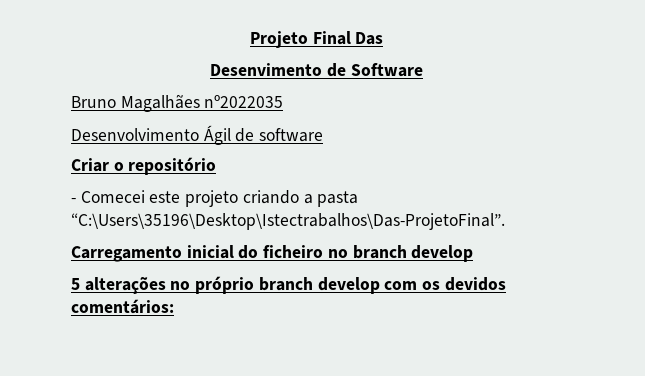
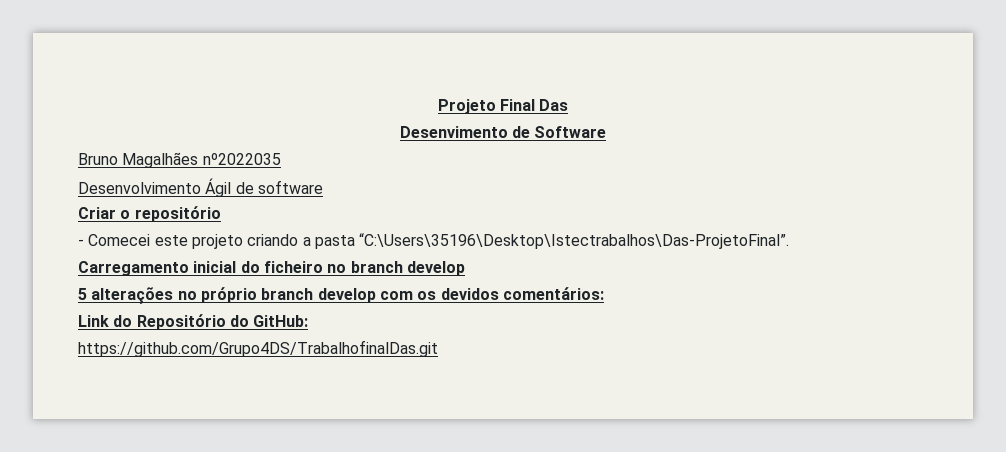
(174, 306) none -> [78,314,309,330] [78,340,438,357] // Link do Repositório do GitHub: // https://github.com/Grupo4DS/TrabalhofinalDas.git

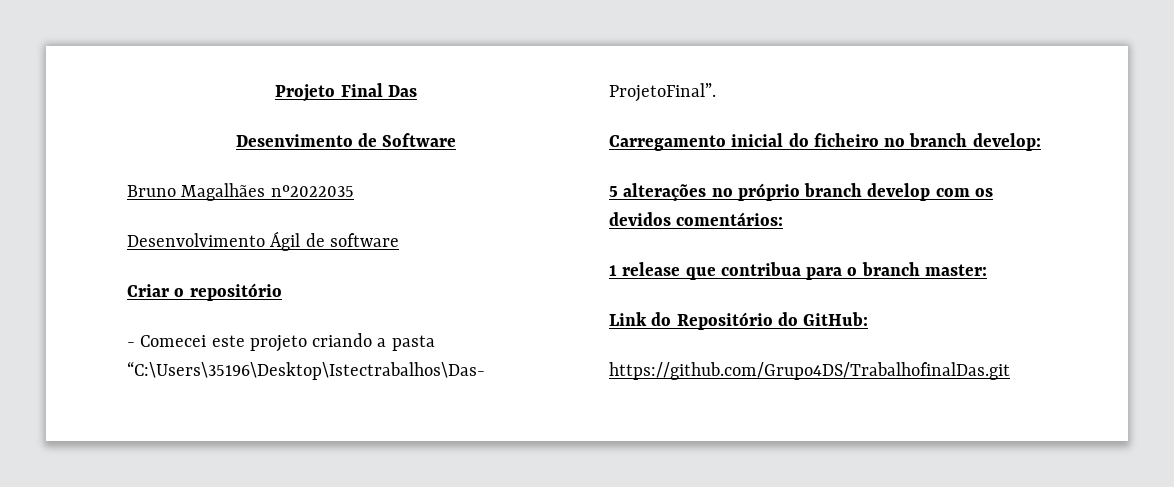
[406,261,465,276] develop -> [972,133,1041,151] develop:
(604, 293) none -> [609,262,987,280] // 1 release que contribua para o branch master:

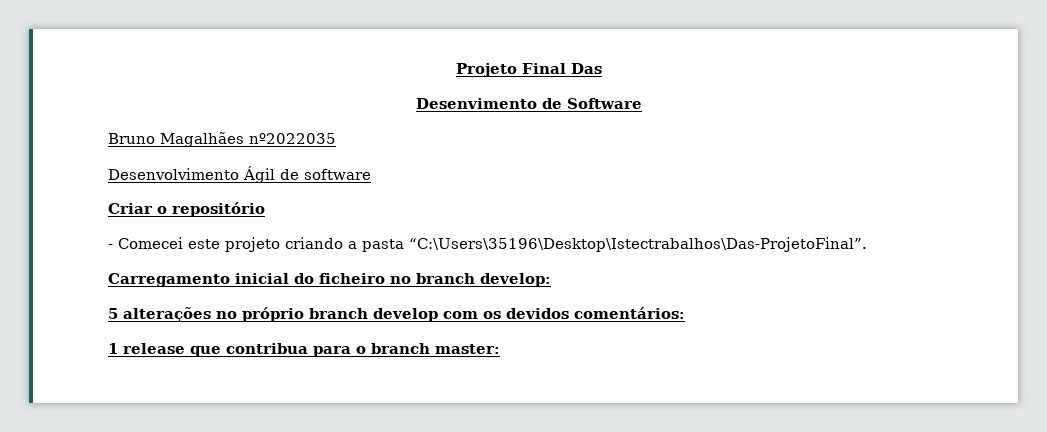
[609,312,869,330] [609,362,1010,380] // Link do Repositório do GitHub: // https://github.com/Grupo4DS/TrabalhofinalDas.git -> (500, 349) none

